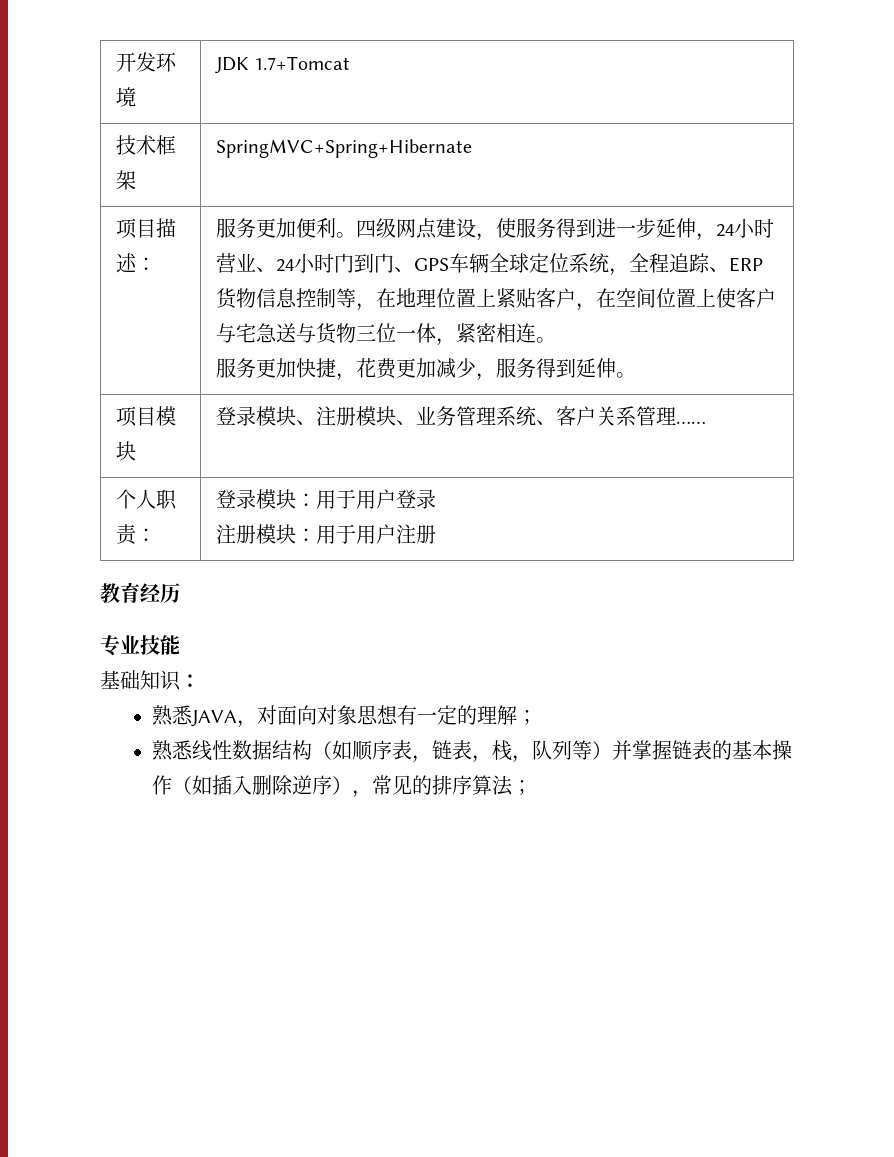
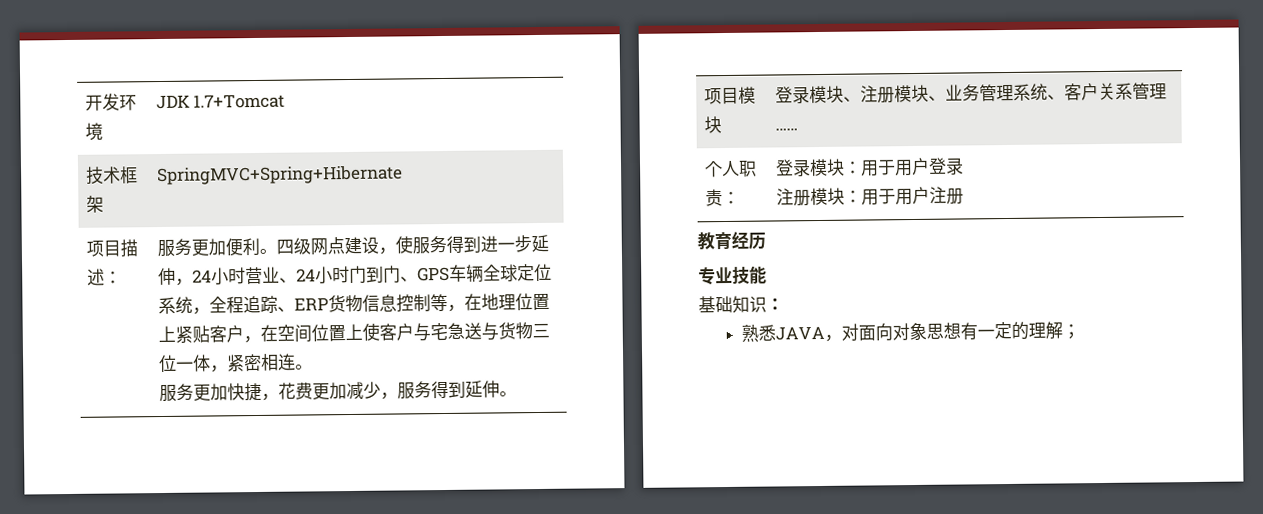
[152,740,793,763] [152,775,533,798] // 熟悉线性数据结构（如顺序表，链表，栈，队列等）并掌握链表的基本操作（如插入删除逆序），常见的排序算法； -> (1081, 332) none

